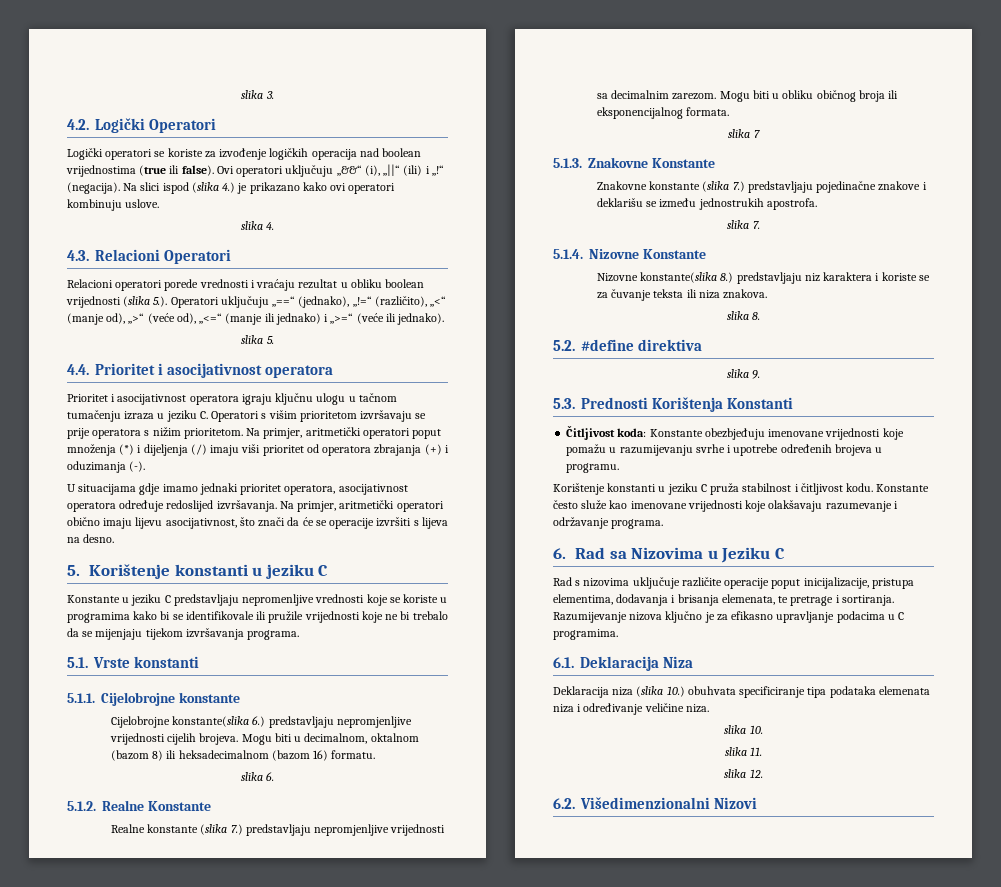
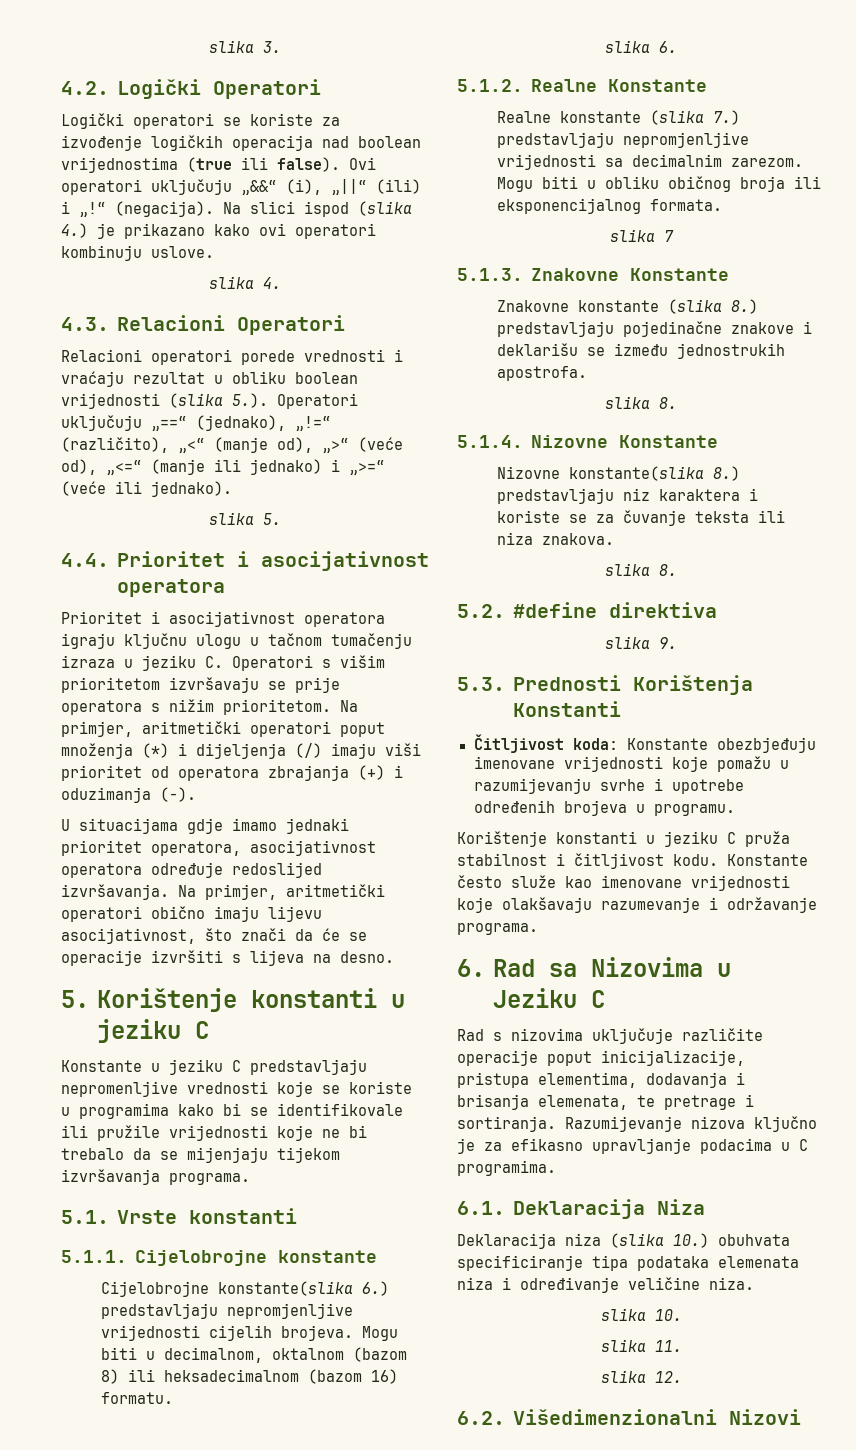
[732,181,745,192] 7.) -> [731,299,759,314] 8.)
[752,221,760,229] 7. -> [659,397,677,409] 8.

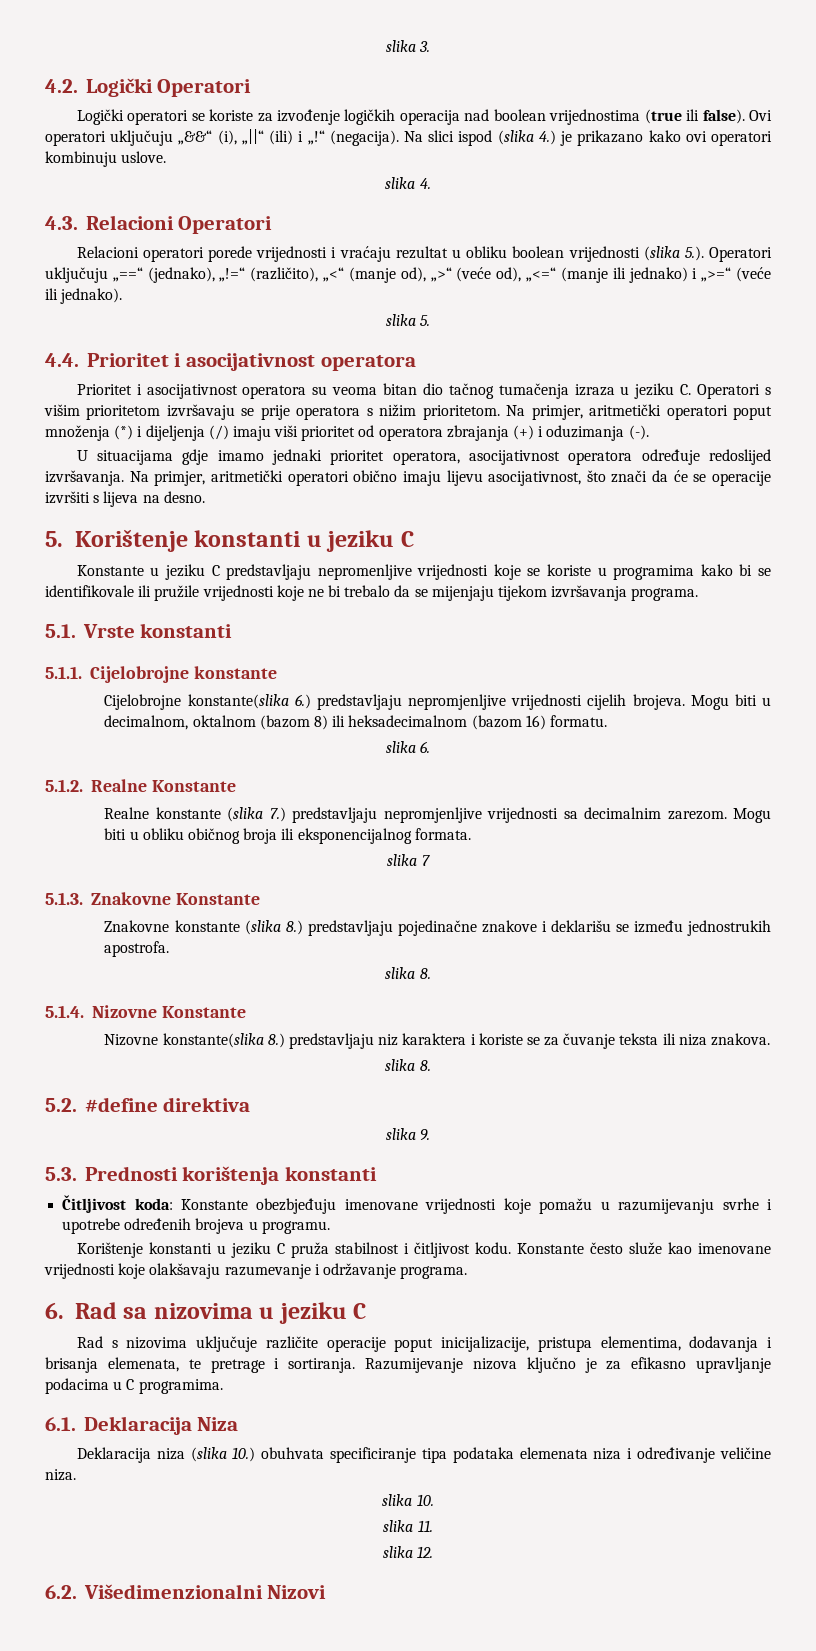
[304,349,385,362] vrednosti -> [256,246,328,262] vrijednosti
[61,633,412,649] igraju ključnu ulogu u tačnom tumačenju -> [312,383,569,399] su veoma bitan dio tačnog tumačenja
[187,1081,268,1094] vrednosti -> [417,564,489,580] vrijednosti
[632,675,753,695] [512,701,621,717] Korištenja Konstanti -> [182,1166,378,1185] korištenja konstanti
[590,957,731,977] [492,988,577,1008] Nizovima u Jeziku -> [153,1302,347,1324] nizovima u jeziku

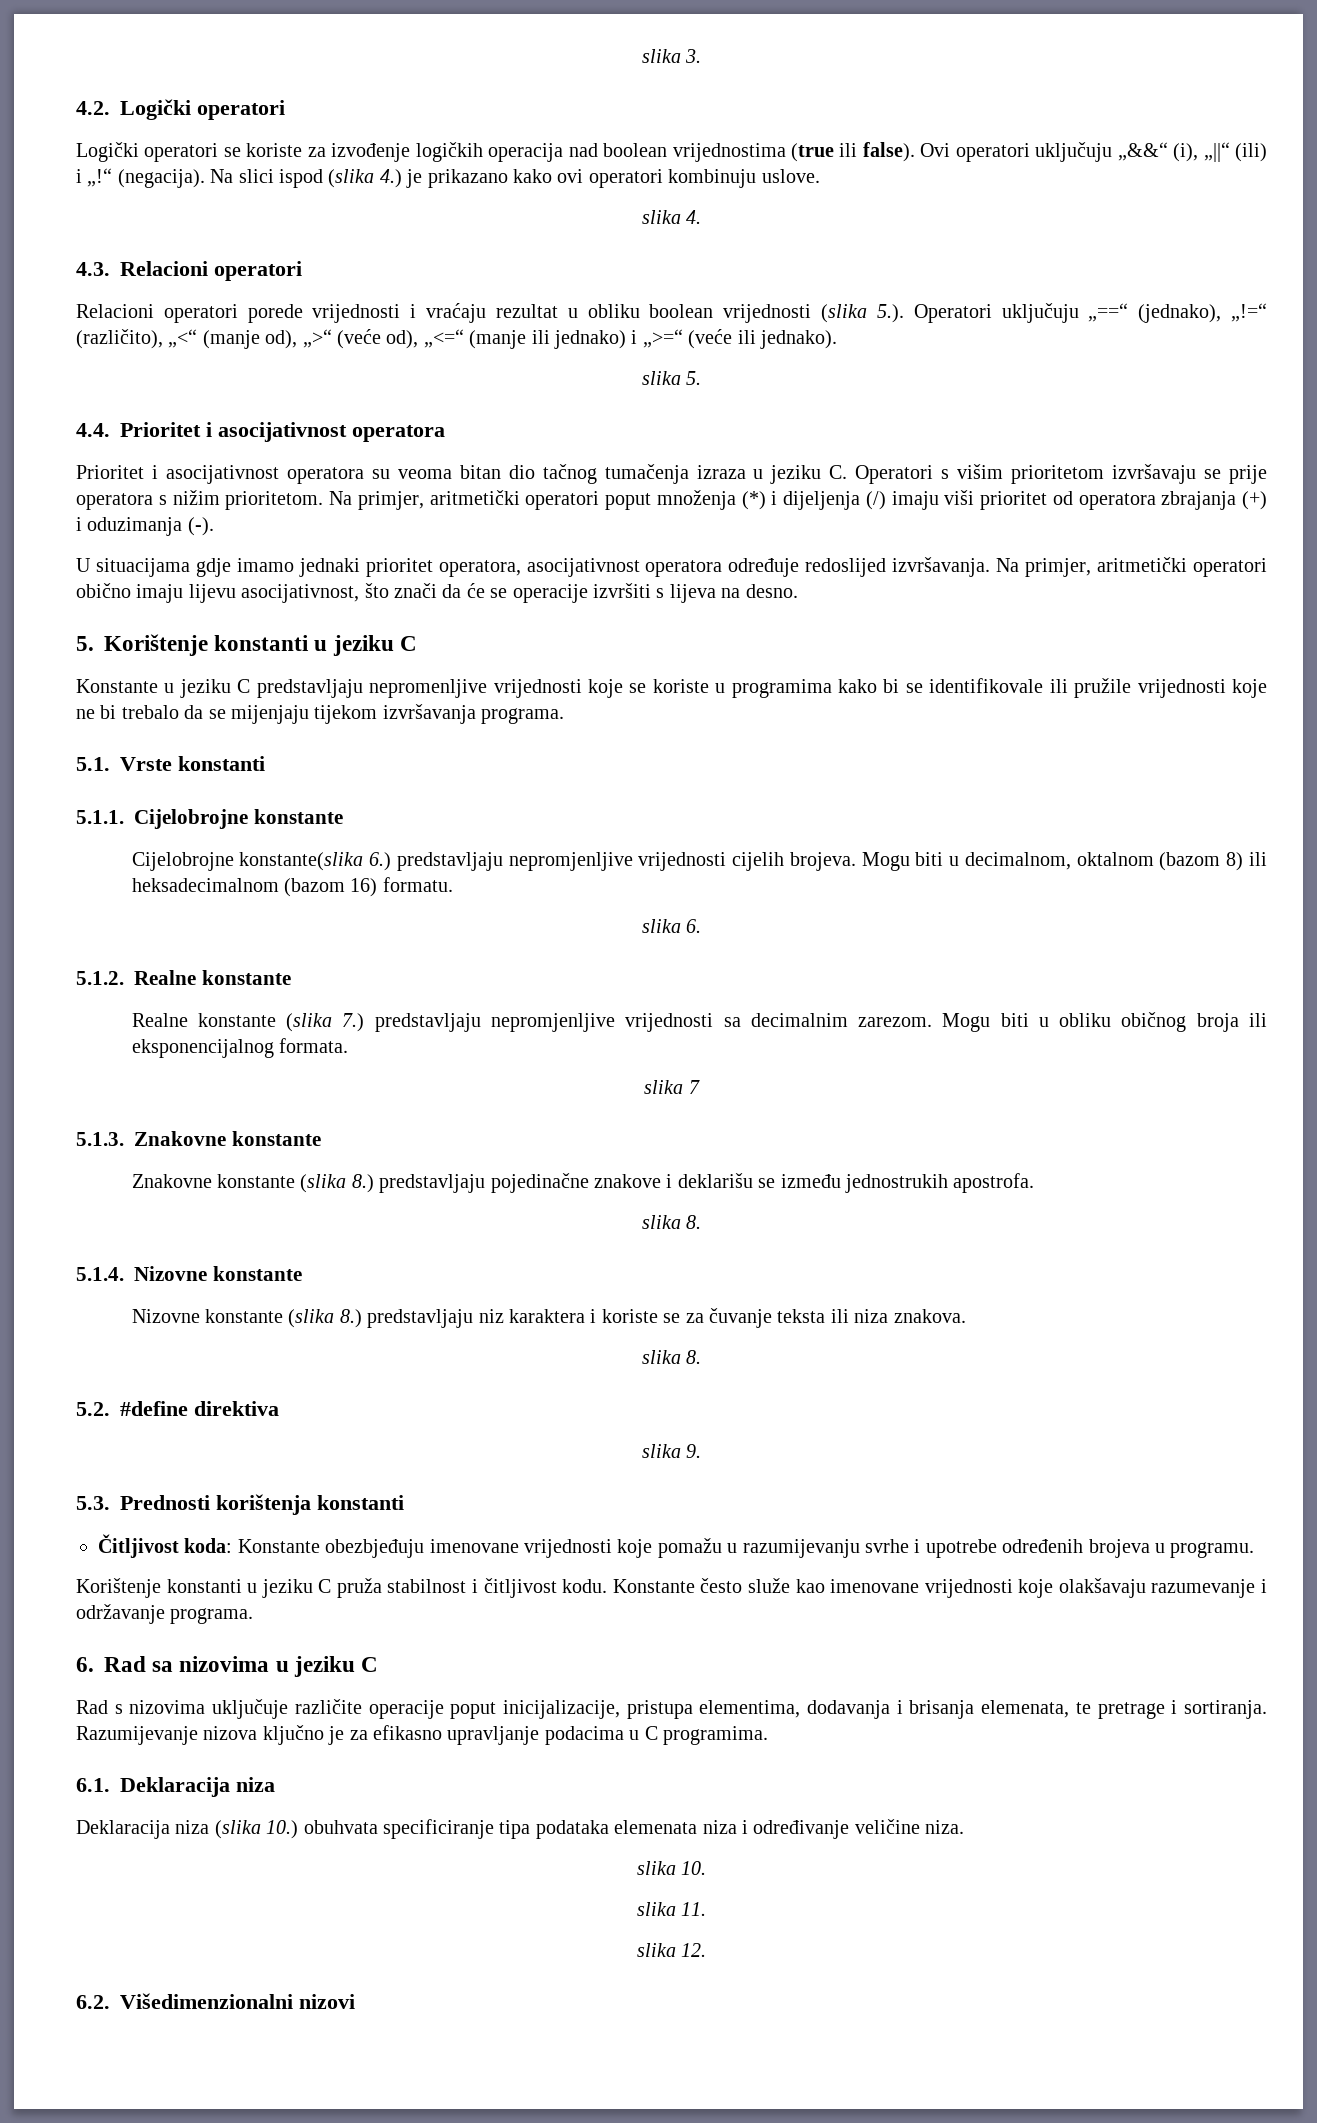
[157,79,252,97] Operatori -> [197,100,285,120] operatori
[178,216,273,234] Operatori -> [214,261,302,281] operatori
[151,780,236,792] Konstante -> [201,970,291,985] konstante
[175,893,260,905] Konstante -> [231,1131,321,1146] konstante
[161,1006,246,1018] [104,1033,264,1048] Konstante // Nizovne konstante(slika -> [212,1266,302,1281] [131,1309,335,1328] konstante // Nizovne konstante (slika
[197,1417,239,1431] Niza -> [236,1777,275,1792] niza
[267,1585,327,1599] Nizovi -> [299,1994,355,2009] nizovi

